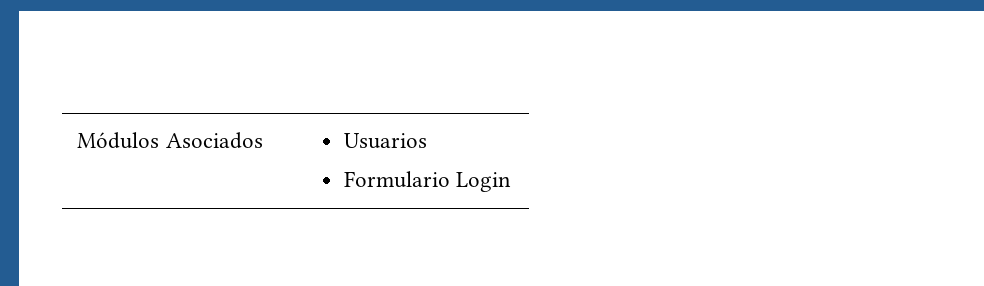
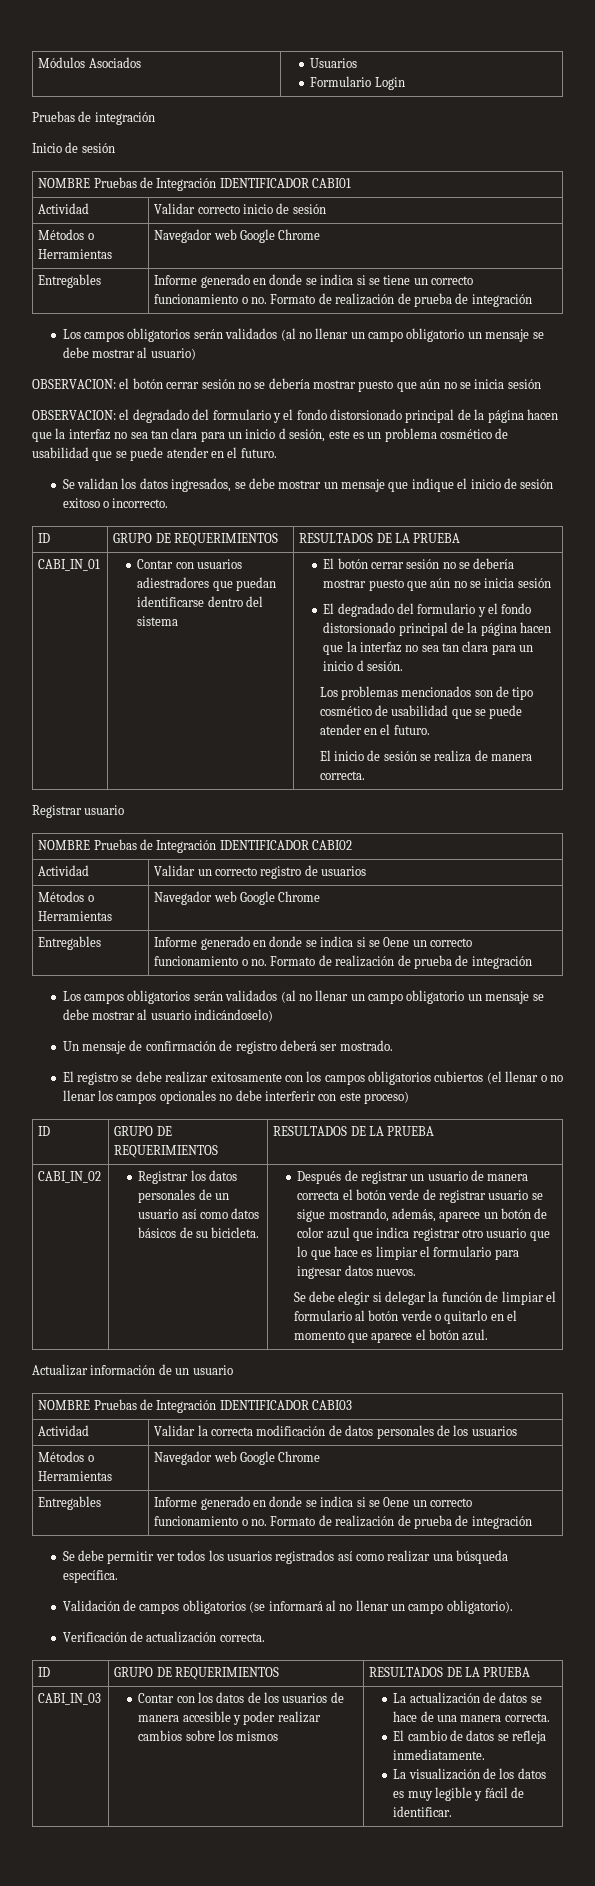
(511, 182) none -> [32,111,155,125] [32,142,115,153] [38,177,352,191] [38,203,90,214] [154,203,326,214] [38,229,94,240] [38,249,113,259] [154,229,321,243] [38,274,102,288] [154,274,473,288] [154,293,532,307] [62,328,544,342] [62,347,196,360] [32,378,541,392] [32,409,558,423] [32,428,509,442] [32,447,277,461] [62,478,554,492] [62,498,169,508] [38,533,51,543] [113,533,278,546] [299,533,461,543] [38,559,101,571] [137,559,242,569] [137,577,276,591] [137,596,263,607] [137,616,179,626] [323,558,515,569] [323,578,551,591] [323,603,532,617] [323,622,552,636] [323,641,534,655] [323,660,403,671] [319,686,534,700] [319,705,523,719] [319,724,430,735] [319,750,533,762] [319,771,365,780] [32,805,125,818] [38,839,353,853] [38,865,90,876] [154,865,367,879] [38,891,94,902] [38,911,113,921] [154,891,321,905] [38,936,102,950] [154,936,472,950] [154,955,532,969] [62,990,544,1004] [62,1009,274,1022] [62,1040,393,1054] [62,1071,563,1085] [62,1090,410,1104] [38,1126,51,1136] [114,1126,172,1136] [114,1145,219,1158] [273,1126,435,1136] [38,1171,102,1183] [138,1170,237,1184] [138,1189,229,1203] [138,1208,260,1219] [138,1227,260,1238] [297,1170,529,1184] [297,1189,543,1203] [297,1208,548,1222] [297,1227,550,1241] [297,1246,519,1260] [297,1265,416,1279] [293,1291,556,1305] [293,1310,518,1324] [293,1329,489,1343] [32,1364,233,1376] [38,1399,353,1413] [38,1425,90,1436] [154,1425,517,1439] [38,1451,94,1462] [38,1471,113,1481] [154,1451,321,1465] [38,1496,102,1510] [154,1496,472,1510] [154,1515,532,1529] [62,1550,509,1564] [62,1570,118,1583] [62,1600,513,1614] [62,1631,265,1643] [38,1667,51,1677] [114,1667,279,1680] [369,1667,531,1677] [38,1693,102,1705] [138,1692,344,1703] [138,1711,321,1725] [138,1730,279,1741] [393,1692,542,1704] [393,1711,550,1722] [393,1730,547,1744] [393,1749,486,1760] [393,1768,546,1780] [393,1787,525,1801] [393,1806,453,1817] // Pruebas de integración // Inicio de sesión // NOMBRE Pruebas de Integración IDENTIFICADOR CABI01 // Actividad | Validar correcto inicio de sesión // Métodos o Herramientas | Navegador web Google Chrome // Entregables | Informe generado en donde se indica si se tiene un correcto funcionamiento o no. Formato de realización de prueba de integración // Los campos obligatorios serán validados (al no llenar un campo obligatorio un mensaje se debe mostrar al usuario) // OBSERVACION: el botón cerrar sesión no se debería mostrar puesto que aún no se inicia sesión // OBSERVACION: el degradado del formulario y el fondo distorsionado principal de la página hacen que la interfaz no sea tan clara para un inicio d sesión, este es un problema cosmético de usabilidad que se puede atender en el futuro. // Se validan los datos ingresados, se debe mostrar un mensaje que indique el inicio de sesión exitoso o incorrecto. // ID | GRUPO DE REQUERIMIENTOS | RESULTADOS DE LA PRUEBA // CABI_IN_01 | Contar con usuarios adiestradores que puedan identificarse dentro del sistema | El botón cerrar sesión no se debería mostrar puesto que aún no se inicia sesión // El degradado del formulario y el fondo distorsionado principal de la página hacen que la interfaz no sea tan clara para un inicio d sesión. // Los problemas mencionados son de tipo cosmético de usabilidad que se puede atender en el futuro. // El inicio de sesión se realiza de manera correcta. // Registrar usuario // NOMBRE Pruebas de Integración IDENTIFICADOR CABI02 // Actividad | Validar un correcto registro de usuarios // Métodos o Herramientas | Navegador web Google Chrome // Entregables | Informe generado en donde se indica si se 0ene un correcto funcionamiento o no. Formato de realización de prueba de integración // Los campos obligatorios serán validados (al no llenar un campo obligatorio un mensaje se debe mostrar al usuario indicándoselo) // Un mensaje de confirmación de registro deberá ser mostrado. // El registro se debe realizar exitosamente con los campos obligatorios cubiertos (el llenar o no llenar los campos opcionales no debe interferir con este proceso) // ID | GRUPO DE REQUERIMIENTOS | RESULTADOS DE LA PRUEBA // CABI_IN_02 | Registrar los datos personales de un usuario así como datos básicos de su bicicleta. | Después de registrar un usuario de manera correcta el botón verde de registrar usuario se sigue mostrando, además, aparece un botón de color azul que indica registrar otro usuario que lo que hace es limpiar el formulario para ingresar datos nuevos. // Se debe elegir si delegar la función de limpiar el formulario al botón verde o quitarlo en el momento que aparece el botón azul. // Actualizar información de un usuario // NOMBRE Pruebas de Integración IDENTIFICADOR CABI03 // Actividad | Validar la correcta modificación de datos personales de los usuarios // Métodos o Herramientas | Navegador web Google Chrome // Entregables | Informe generado en donde se indica si se 0ene un correcto funcionamiento o no. Formato de realización de prueba de integración // Se debe permitir ver todos los usuarios registrados así como realizar una búsqueda específica. // Validación de campos obligatorios (se informará al no llenar un campo obligatorio). // Verificación de actualización correcta. // ID | GRUPO DE REQUERIMIENTOS | RESULTADOS DE LA PRUEBA // CABI_IN_03 | Contar con los datos de los usuarios de manera accesible y poder realizar cambios sobre los mismos | La actualización de datos se hace de una manera correcta. // El cambio de datos se refleja inmediatamente. // La visualización de los datos es muy legible y fácil de identificar.

